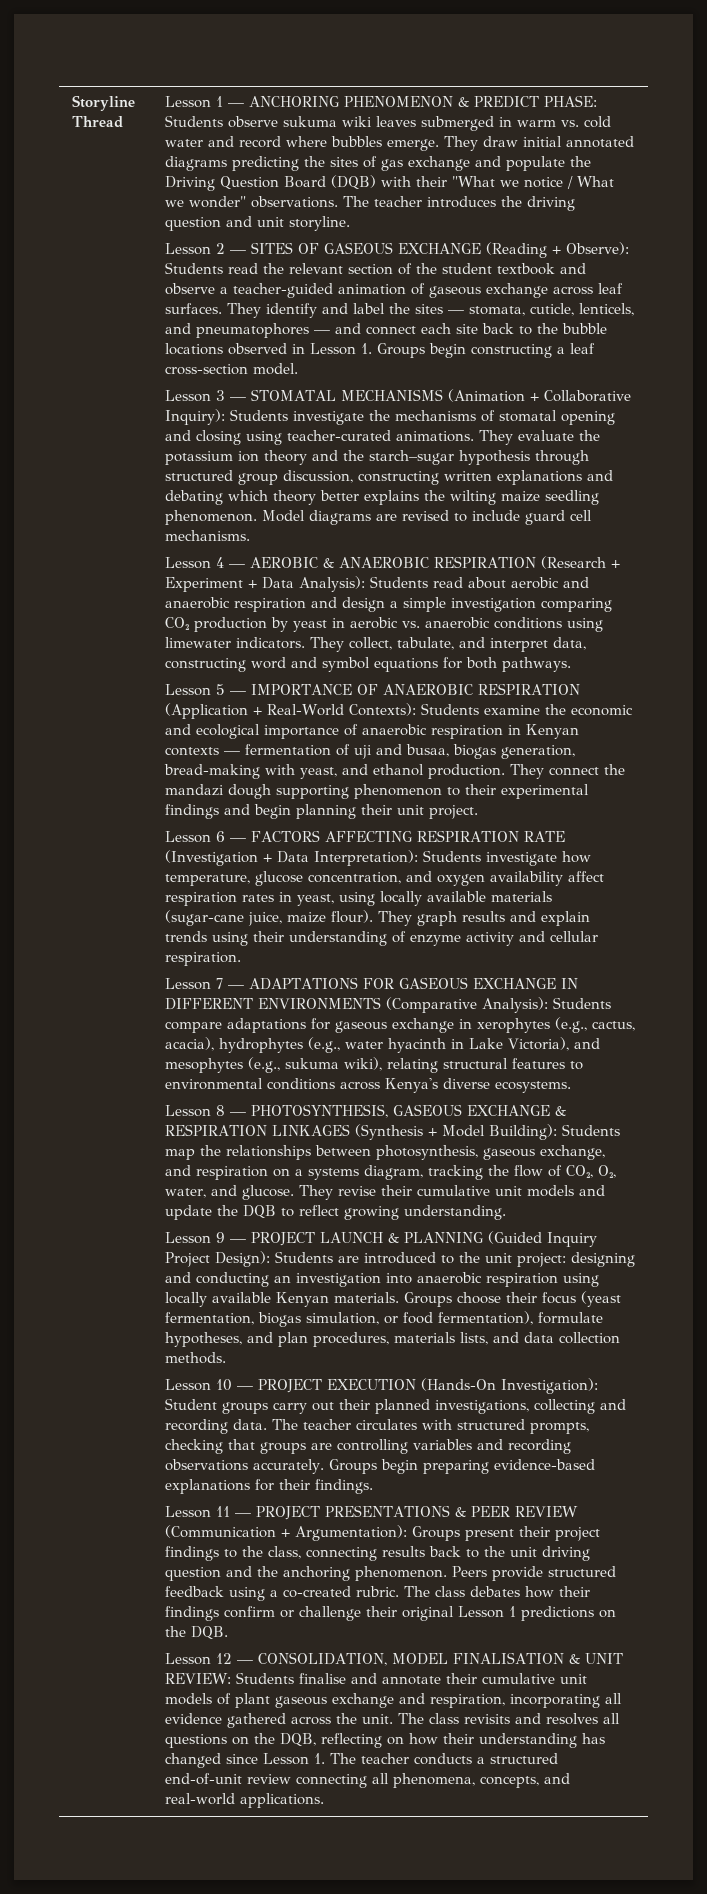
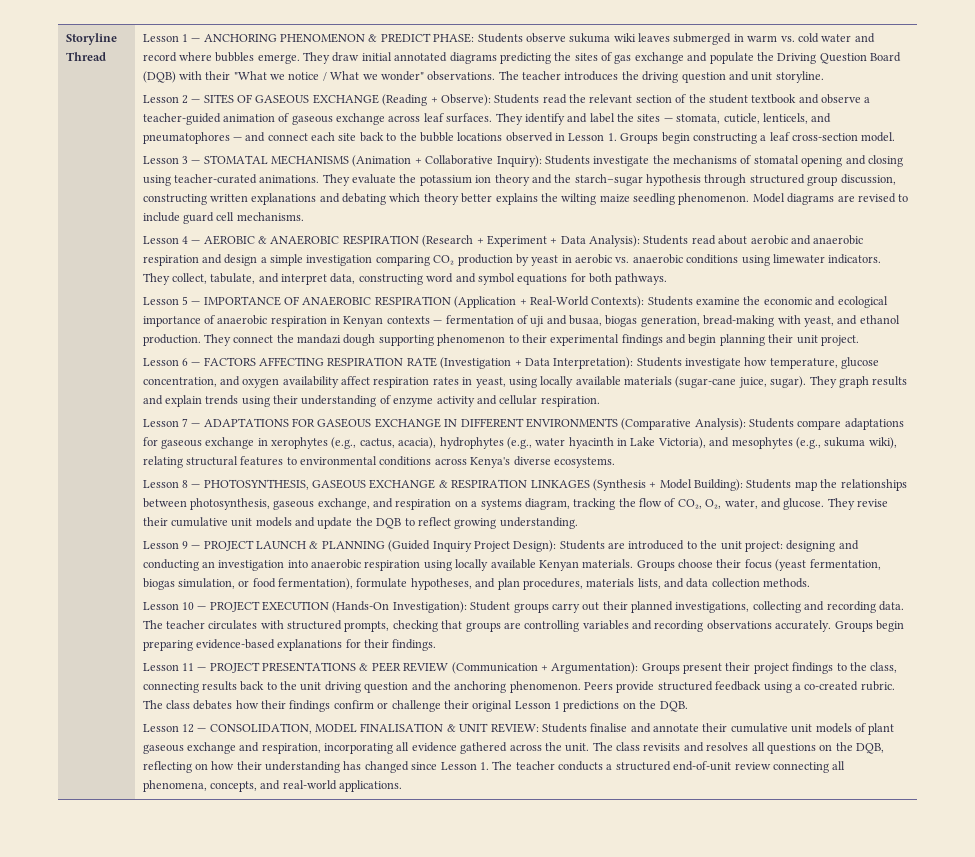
[286,910,373,923] maize flour). -> [770,376,807,388] sugar).

